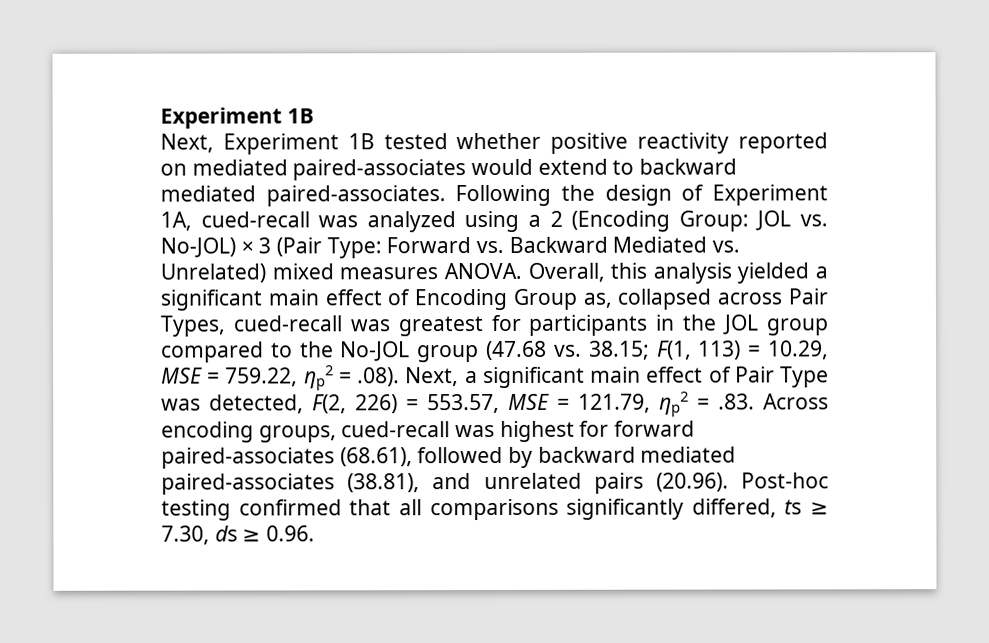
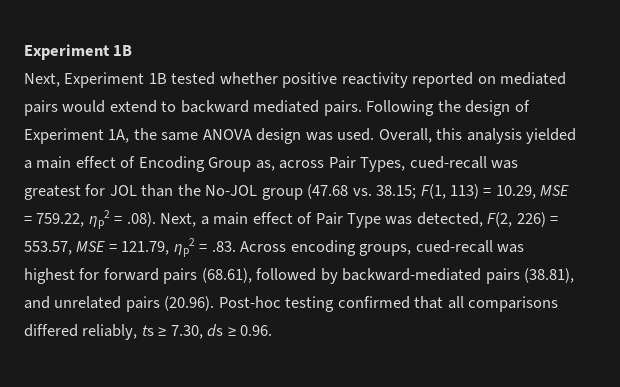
[292,159,467,181] paired-associates -> [24,100,58,116] pairs
[265,185,446,207] paired-associates. -> [323,100,362,116] pairs.
[200,210,829,233] [160,236,741,259] [160,262,522,283] cued-recall was analyzed using a 2 (Encoding Group: JOL vs. No-JOL) × 3 (Pair Type: Forward vs. Backward Mediated vs. Unrelated) mixed measures ANOVA. -> [133,128,375,144] the same ANOVA design was used.
[160,289,262,311] significant -> (32, 164) none
[617,288,712,310] collapsed -> (275, 165) none
[528,314,830,336] [161,341,293,363] participants in the JOL group compared to -> [109,184,174,197] JOL than
[482,366,585,389] significant -> (209, 220) none
[161,447,335,469] paired-associates -> [163,268,198,284] pairs
[537,446,737,463] [161,473,335,495] backward mediated paired-associates -> [342,268,520,284] backward-mediated pairs
[566,498,777,520] significantly differed, -> [24,324,138,340] differed reliably,

